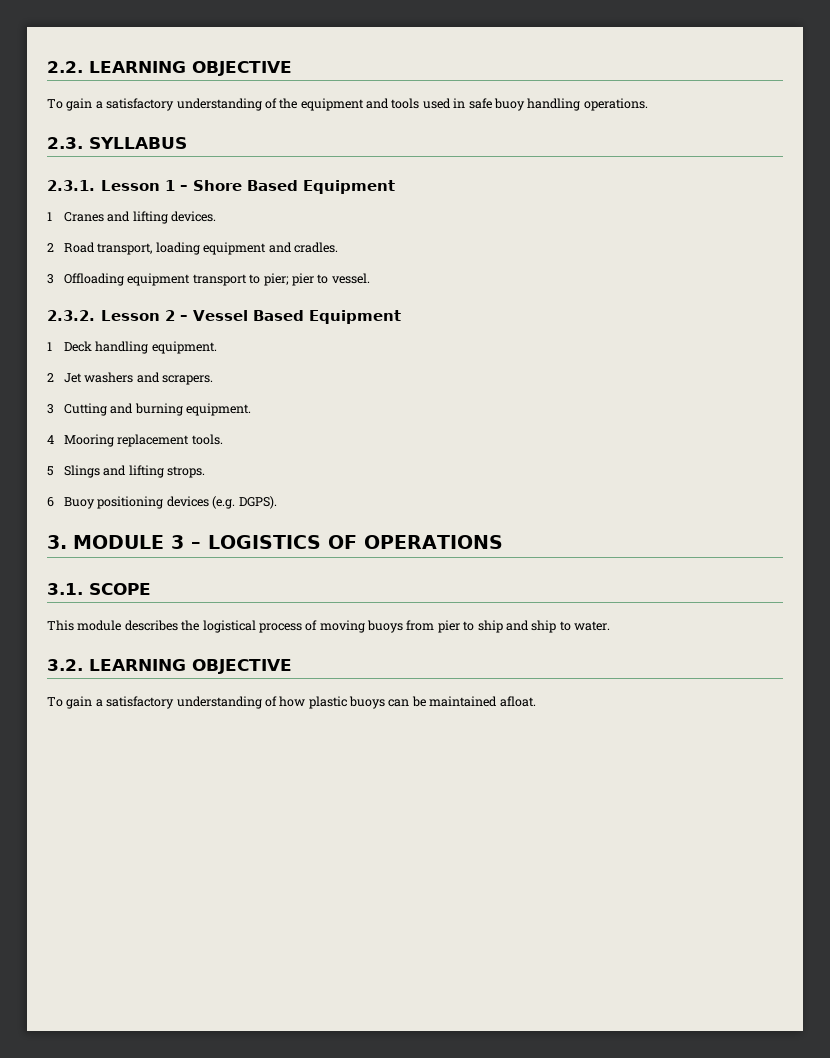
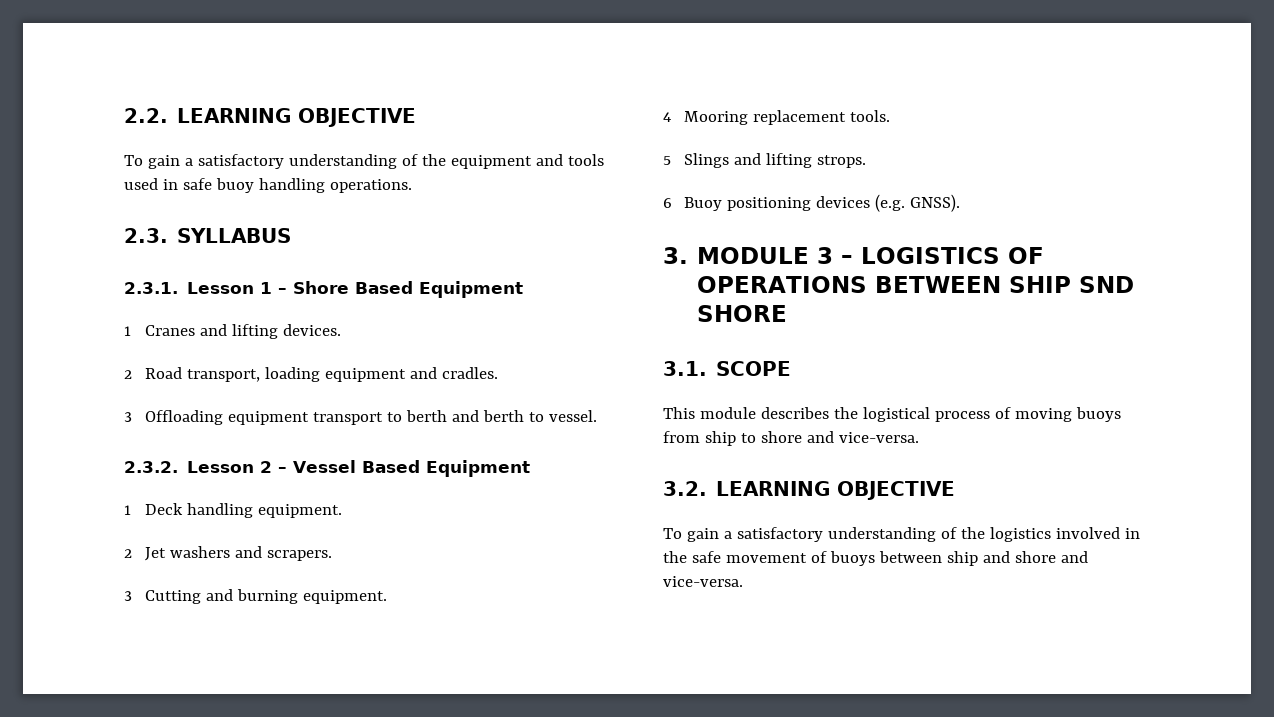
[263,273,314,286] pier; pier -> [406,410,525,422] berth and berth
[238,496,277,509] DGPS). -> [910,194,961,212] GNSS).
(504, 542) none -> [875,276,1135,293] [697,305,788,322] BETWEEN SHIP SND SHORE
[437,620,610,633] pier to ship and ship to water. -> [704,431,919,446] ship to shore and vice-versa.
[279,696,536,709] how plastic buoys can be maintained afloat. -> [960,527,1140,542] [663,551,1088,566] [663,576,743,587] the logistics involved in the safe movement of buoys between ship and shore and vice-versa.

